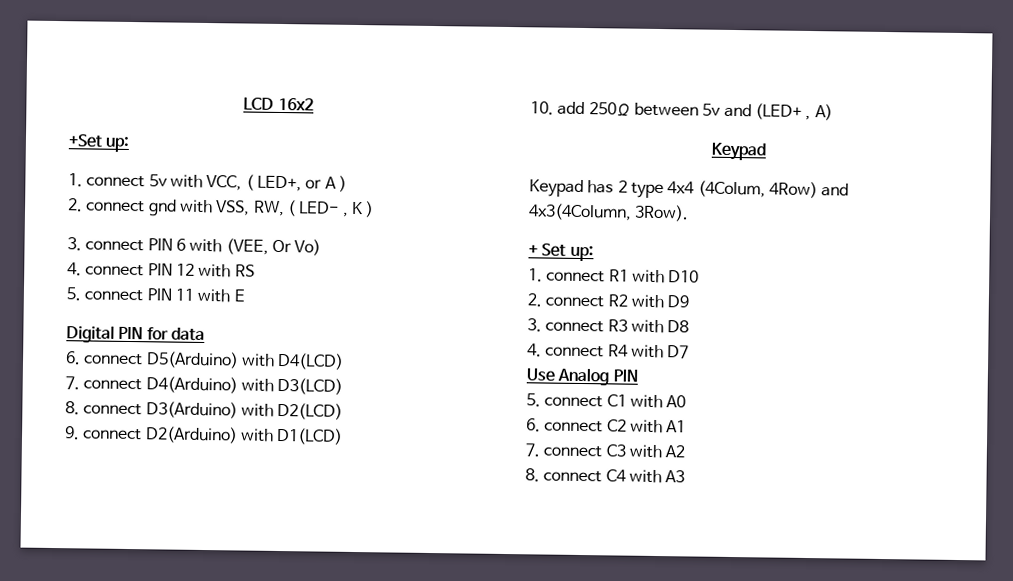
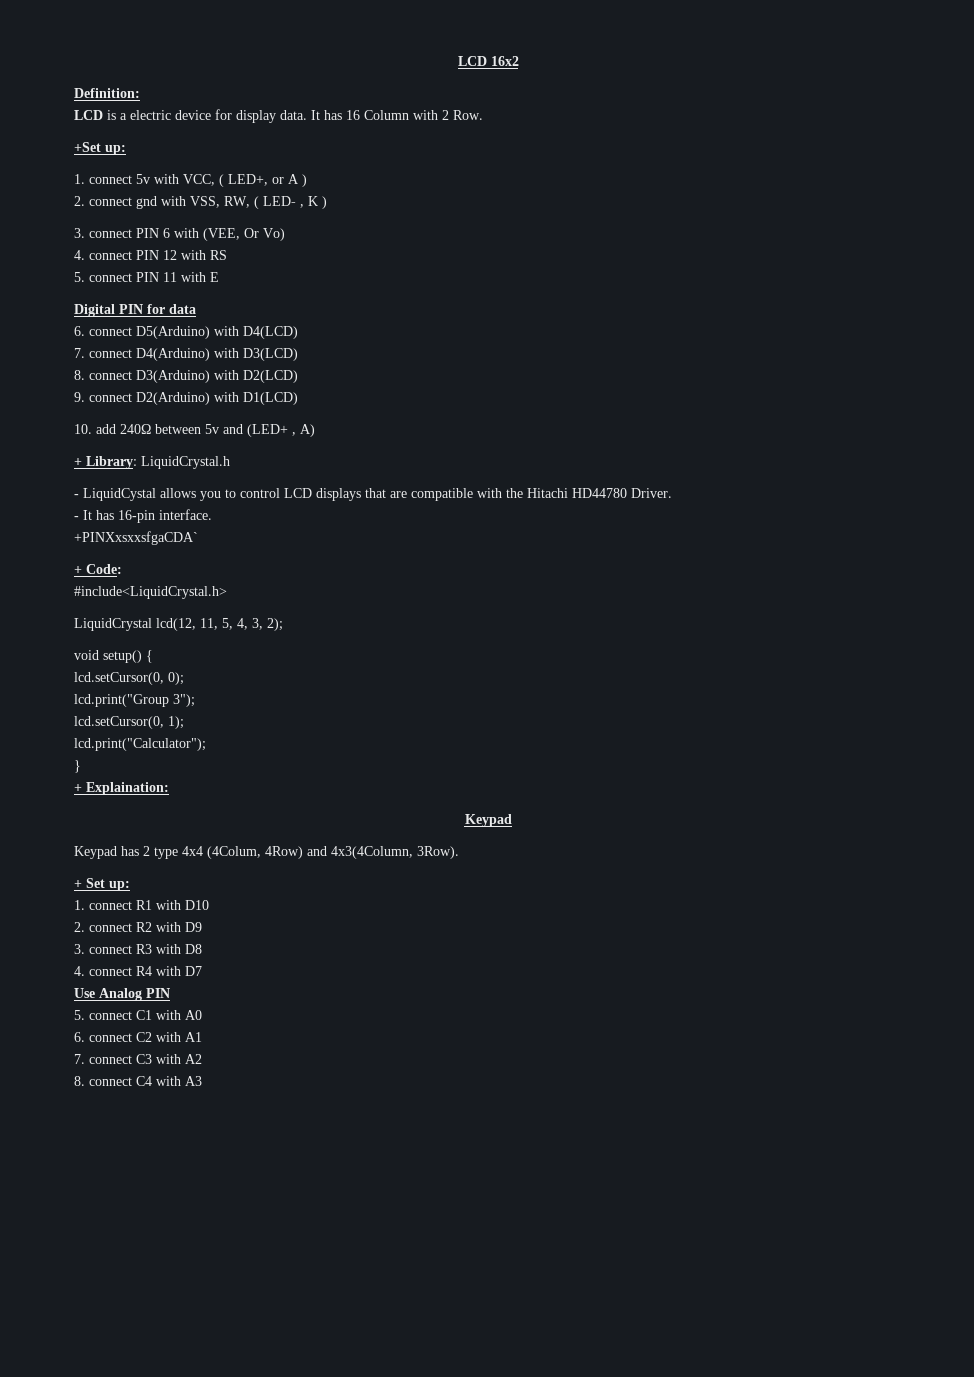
(314, 104) none -> [74,88,140,98] [74,109,483,123] // Definition: // LCD is a electric device for display data. It has 16 Column with 2 Row.
[588,102,631,117] 250Ω -> [120,424,151,434] 240Ω
(833, 112) none -> [74,456,230,469] [74,488,672,501] [74,509,212,523] [74,531,198,545] [74,564,122,574] [74,586,227,599] [74,618,283,631] [74,650,153,663] [74,672,184,685] [74,694,195,707] [74,716,184,729] [74,738,206,751] [74,760,81,773] [74,782,169,795] // + Library: LiquidCrystal.h // - LiquidCystal allows you to control LCD displays that are compatible with the Hitachi HD44780 Driver. // - It has 16-pin interface. // +PINXxsxxsfgaCDA` // + Code: // #include<LiquidCrystal.h> // LiquidCrystal lcd(12, 11, 5, 4, 3, 2); // void setup() { // lcd.setCursor(0, 0); // lcd.print("Group 3"); // lcd.setCursor(0, 1); // lcd.print("Calculator"); // } // + Explaination:

